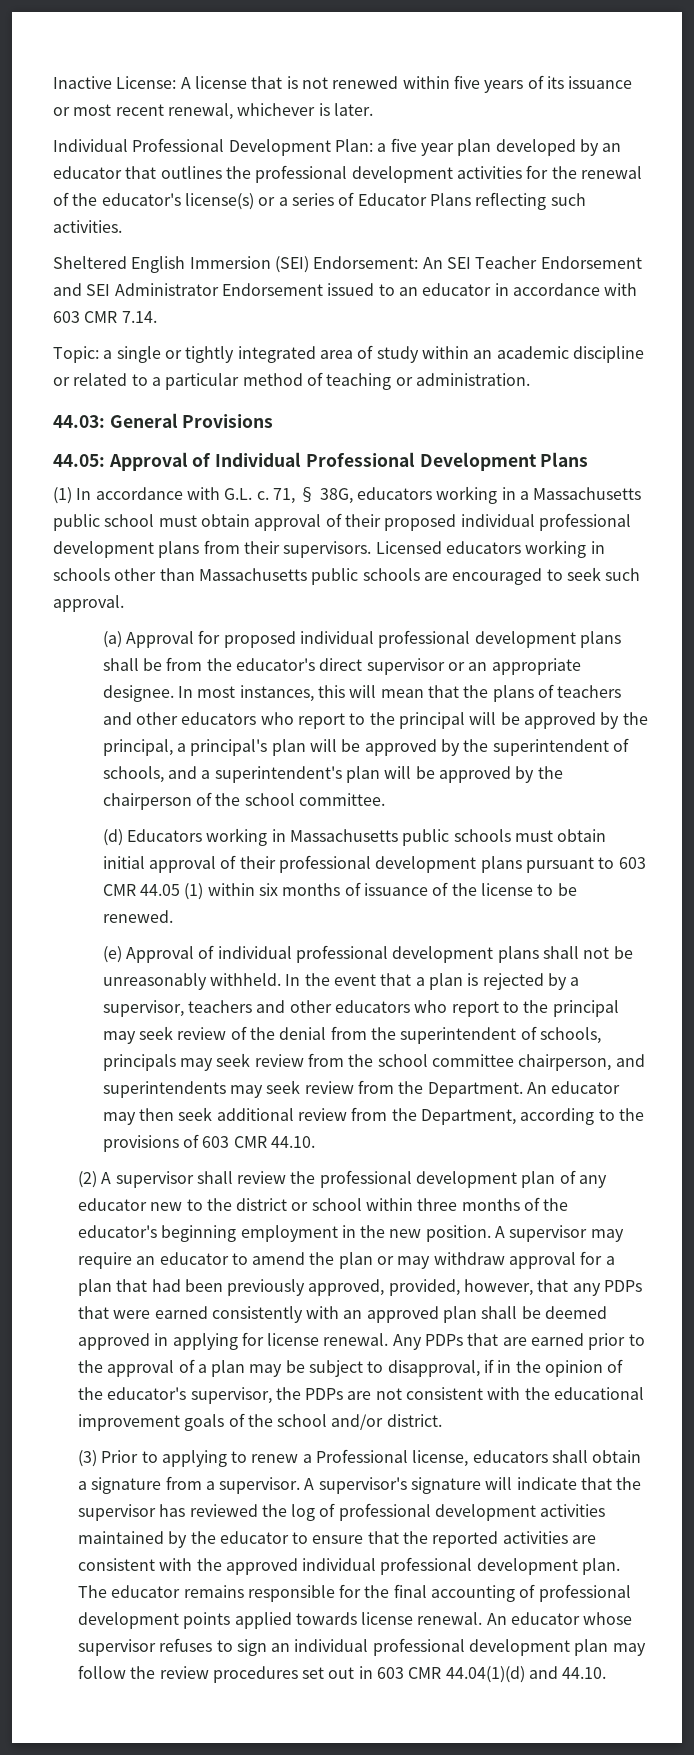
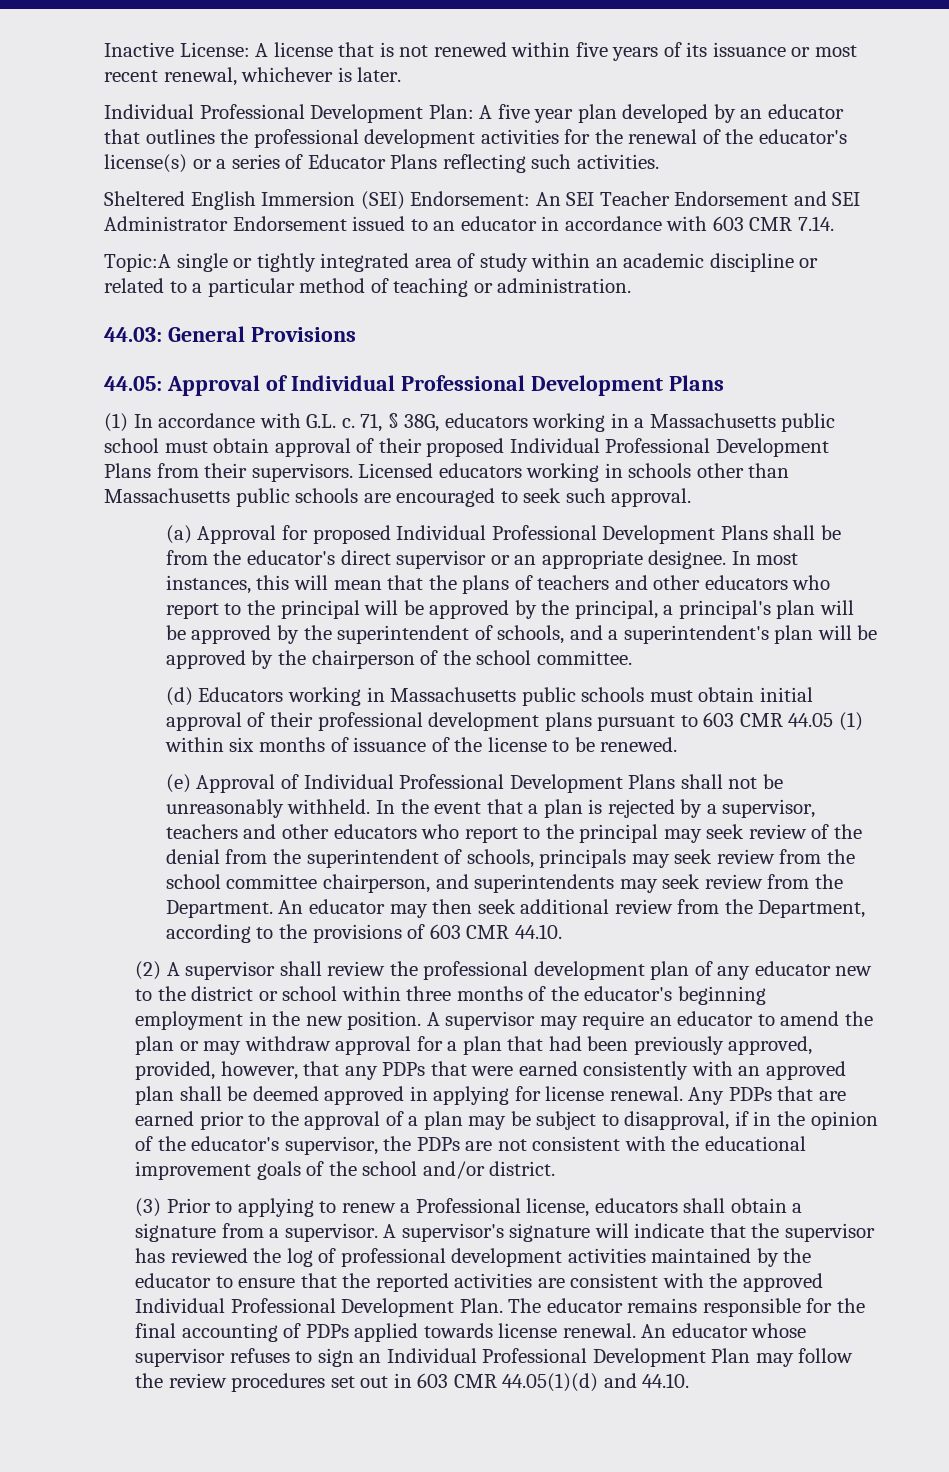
[377,143,387,152] a -> [479,105,493,119] A
[53,346,113,363] Topic: a -> [104,253,171,272] Topic:A
[460,513,631,531] [53,541,200,558] individual professional development plans -> [509,438,829,457] [104,463,151,478] Individual Professional Development Plans
[300,630,622,648] individual professional development plans -> [396,525,768,544] Individual Professional Development Plans
[217,945,539,963] individual professional development plans -> [303,774,676,793] Individual Professional Development Plans
[302,1557,621,1575] individual professional development plan. -> [134,1298,503,1317] Individual Professional Development Plan.
[538,1584,631,1602] [77,1612,231,1629] professional development points -> [305,1324,349,1338] PDPs
[294,1638,609,1656] individual professional development plan -> [386,1348,751,1367] Individual Professional Development Plan
[445,1666,525,1683] 44.04(1)(d) -> [502,1373,599,1392] 44.05(1)(d)

